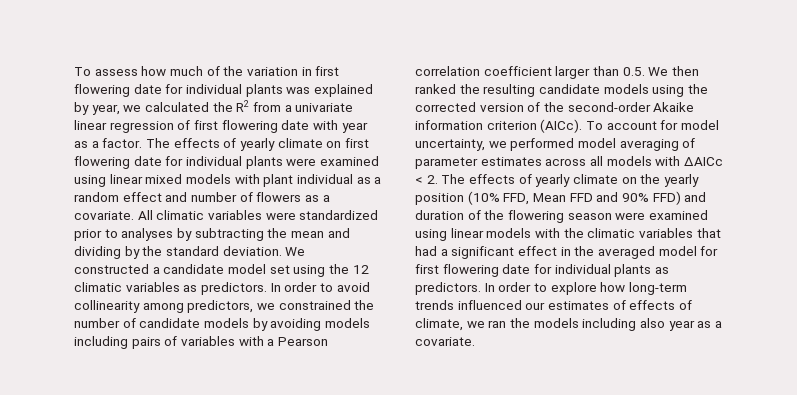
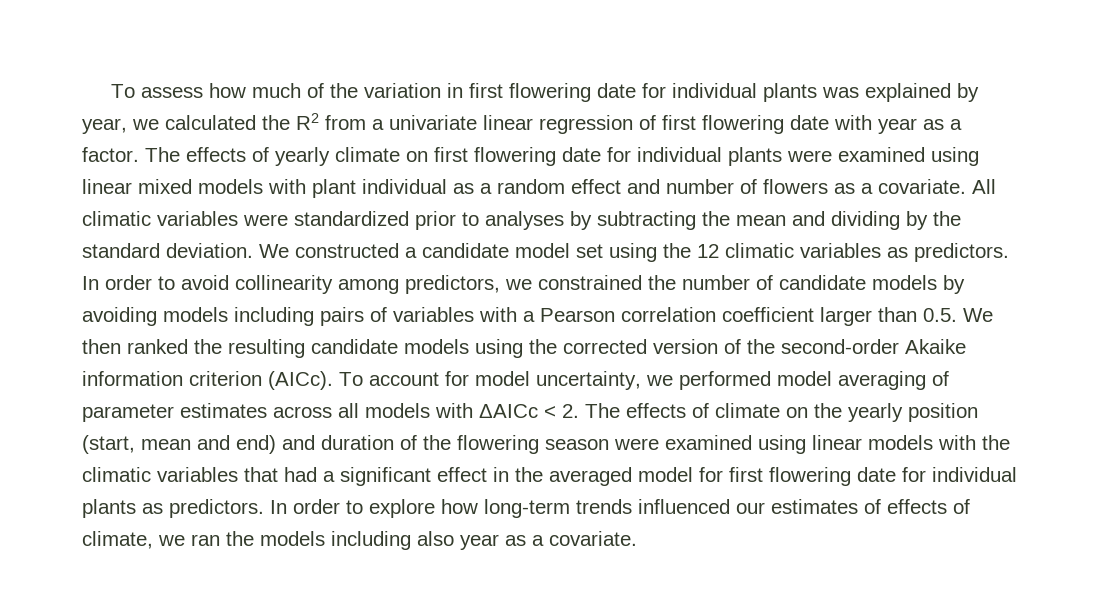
[535,174,571,187] yearly -> (709, 410) none
[467,191,681,205] (10% FFD, Mean FFD and 90% FFD) -> [82,435,276,454] (start, mean and end)

